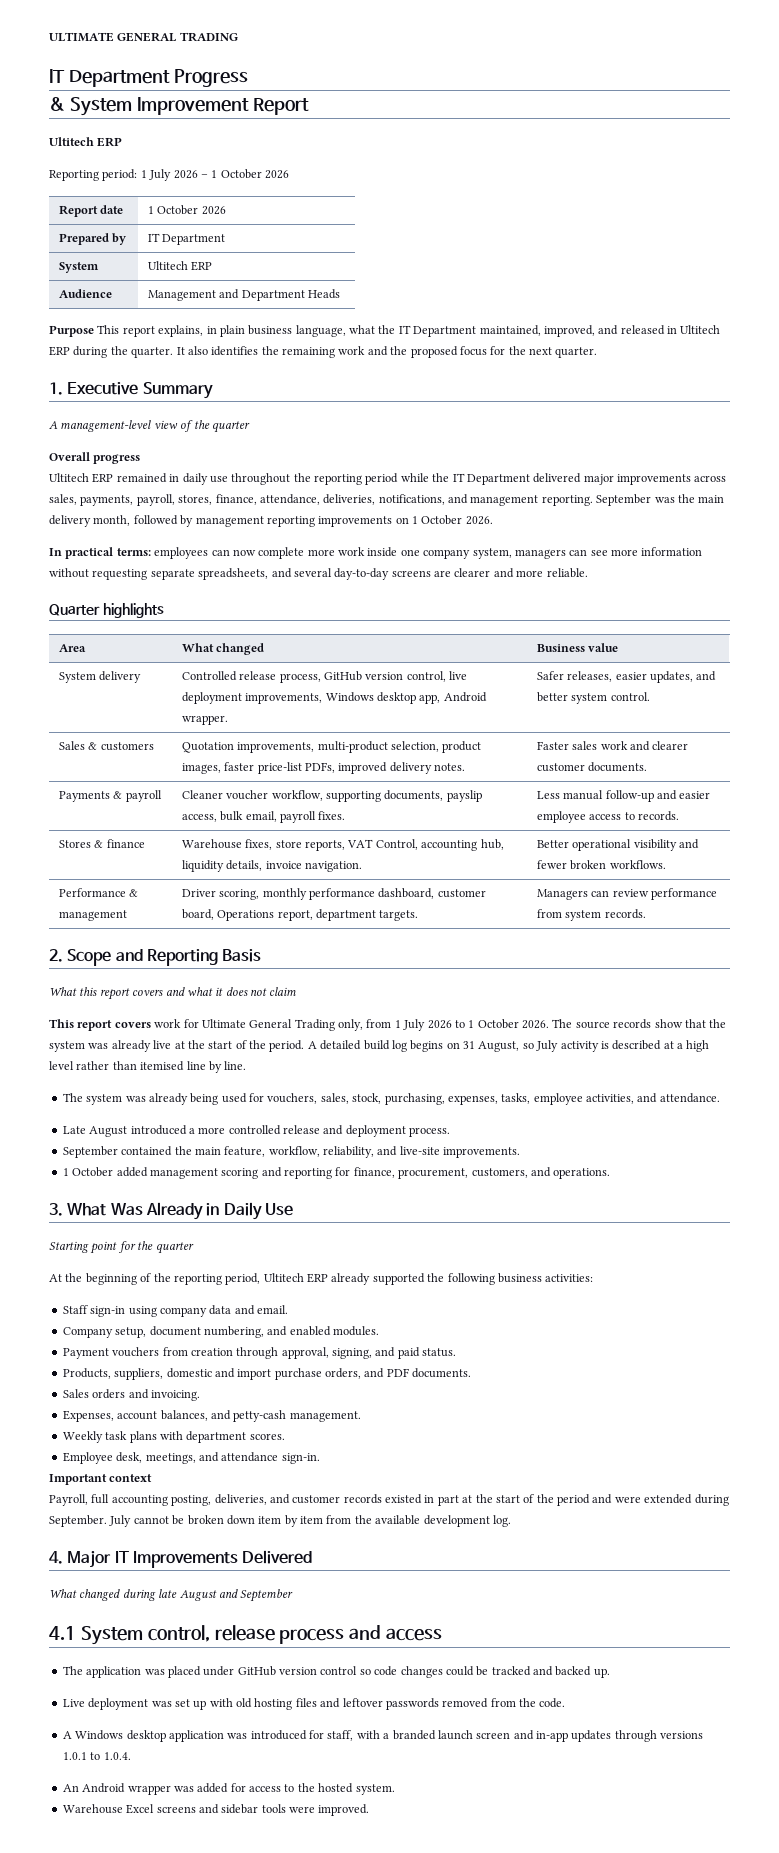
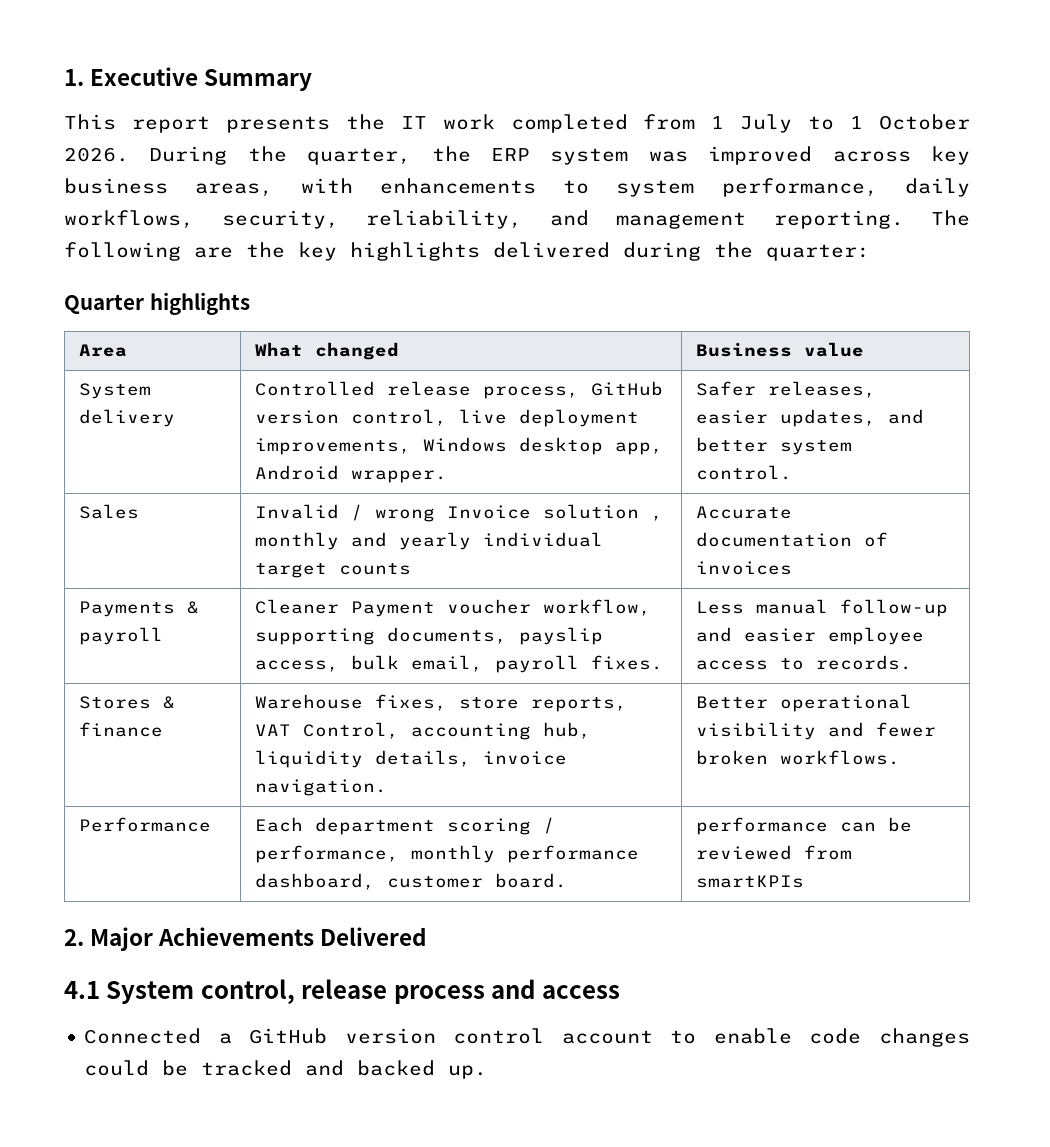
[49,32,238,42] [49,69,248,87] [49,97,309,116] [49,137,123,147] [49,169,289,181] [58,205,124,217] [147,205,226,215] [58,233,127,245] [147,233,226,245] [58,262,99,273] [147,261,213,271] [58,289,112,298] [147,289,341,301] [49,325,721,337] [49,346,598,358] [49,382,213,399] [49,420,250,433] [49,452,141,464] [49,473,727,485] [49,494,725,506] [49,515,493,527] [49,547,703,559] [49,568,588,580] ULTIMATE GENERAL TRADING // IT Department Progress // & System Improvement Report // Ultitech ERP // Reporting period: 1 July 2026 – 1 October 2026 // Report date | 1 October 2026 // Prepared by | IT Department // System | Ultitech ERP // Audience | Management and Department Heads // Purpose This report explains, in plain business language, what the IT Department maintained, improved, and released in Ultitech ERP during the quarter. It also identifies the remaining work and the proposed focus for the next quarter. // 1. Executive Summary // A management-level view of the quarter // Overall progress // Ultitech ERP remained in daily use throughout the reporting period while the IT Department delivered major improvements across sales, payments, payroll, stores, finance, attendance, deliveries, notifications, and management reporting. September was the main delivery month, followed by management reporting improvements on 1 October 2026. // In practical terms: employees can now complete more work inside one company system, managers can see more information without requesting separate spreadsheets, and several day-to-day screens are clearer and more reliable. -> [64,67,313,91] [64,114,970,133] [64,146,970,165] [64,178,971,197] [64,210,970,229] [64,242,870,261] 1. Executive Summary // This report presents the IT work completed from 1 July to 1 October 2026. During the quarter, the ERP system was improved across key business areas, with enhancements to system performance, daily workflows, security, reliability, and management reporting. The following are the key highlights delivered during the quarter:
[88,742,154,751] [181,741,482,753] [181,762,466,774] [536,741,689,751] [536,762,648,772] & customers | Quotation improvements, multi-product selection, product images, faster price-list PDFs, improved delivery notes. | Faster sales work and clearer customer documents. -> [254,504,663,522] [254,532,603,550] [254,563,411,578] [695,506,792,519] [695,532,888,547] [695,561,792,575] | Invalid / wrong Invoice solution , monthly and yearly individual target counts | Accurate documentation of invoices
(223, 794) none -> [350,601,435,617] Payment
[129,889,139,897] [58,910,127,921] [181,888,486,900] [181,909,419,921] [536,888,718,900] [536,909,646,921] [49,949,262,966] [49,987,297,1000] [49,1019,727,1031] [49,1040,710,1052] [49,1061,247,1073] [62,1093,720,1105] [62,1125,451,1137] [62,1146,521,1158] [62,1167,611,1179] [49,1202,293,1220] [49,1241,194,1254] [49,1273,594,1285] [62,1305,288,1317] [62,1326,379,1338] [62,1347,457,1359] [62,1368,472,1380] [62,1389,200,1401] [62,1410,361,1422] [62,1431,285,1443] [62,1452,320,1464] [49,1474,153,1485] [49,1494,729,1506] [49,1515,511,1527] [49,1550,313,1568] [49,1589,294,1602] & management | Driver scoring, monthly performance dashboard, customer board, Operations report, department targets. | Managers can review performance from system records. // 2. Scope and Reporting Basis // What this report covers and what it does not claim // This report covers work for Ultimate General Trading only, from 1 July 2026 to 1 October 2026. The source records show that the system was already live at the start of the period. A detailed build log begins on 31 August, so July activity is described at a high level rather than itemised line by line. // The system was already being used for vouchers, sales, stock, purchasing, expenses, tasks, employee activities, and attendance. // Late August introduced a more controlled release and deployment process. // September contained the main feature, workflow, reliability, and live-site improvements. // 1 October added management scoring and reporting for finance, procurement, customers, and operations. // 3. What Was Already in Daily Use // Starting point for the quarter // At the beginning of the reporting period, Ultitech ERP already supported the following business activities: // Staff sign-in using company data and email. // Company setup, document numbering, and enabled modules. // Payment vouchers from creation through approval, signing, and paid status. // Products, suppliers, domestic and import purchase orders, and PDF documents. // Sales orders and invoicing. // Expenses, account balances, and petty-cash management. // Weekly task plans with department scores. // Employee desk, meetings, and attendance sign-in. // Important context // Payroll, full accounting posting, deliveries, and customer records existed in part at the start of the period and were extended during September. July cannot be broken down item by item from the available development log. // 4. Major IT Improvements Delivered // What changed during late August and September -> [254,817,555,835] [254,845,639,863] [254,873,567,890] [695,817,912,835] [695,845,852,860] [695,875,804,888] [64,927,427,951] | Each department scoring / performance, monthly performance dashboard, customer board. | performance can be reviewed from smartKPIs // 2. Major Achievements Delivered
[62,1666,371,1678] The application was placed under GitHub version control so -> [84,1028,792,1044] Connected a GitHub version control account to enable
[62,1698,566,1710] [62,1730,704,1742] [62,1752,131,1760] [62,1783,395,1795] [62,1804,370,1816] // Live deployment was set up with old hosting files and leftover passwords removed from the code. // A Windows desktop application was introduced for staff, with a branded launch screen and in-app updates through versions 1.0.1 to 1.0.4. // An Android wrapper was added for access to the hosted system. // Warehouse Excel screens and sidebar tools were improved. -> (488, 1072) none

